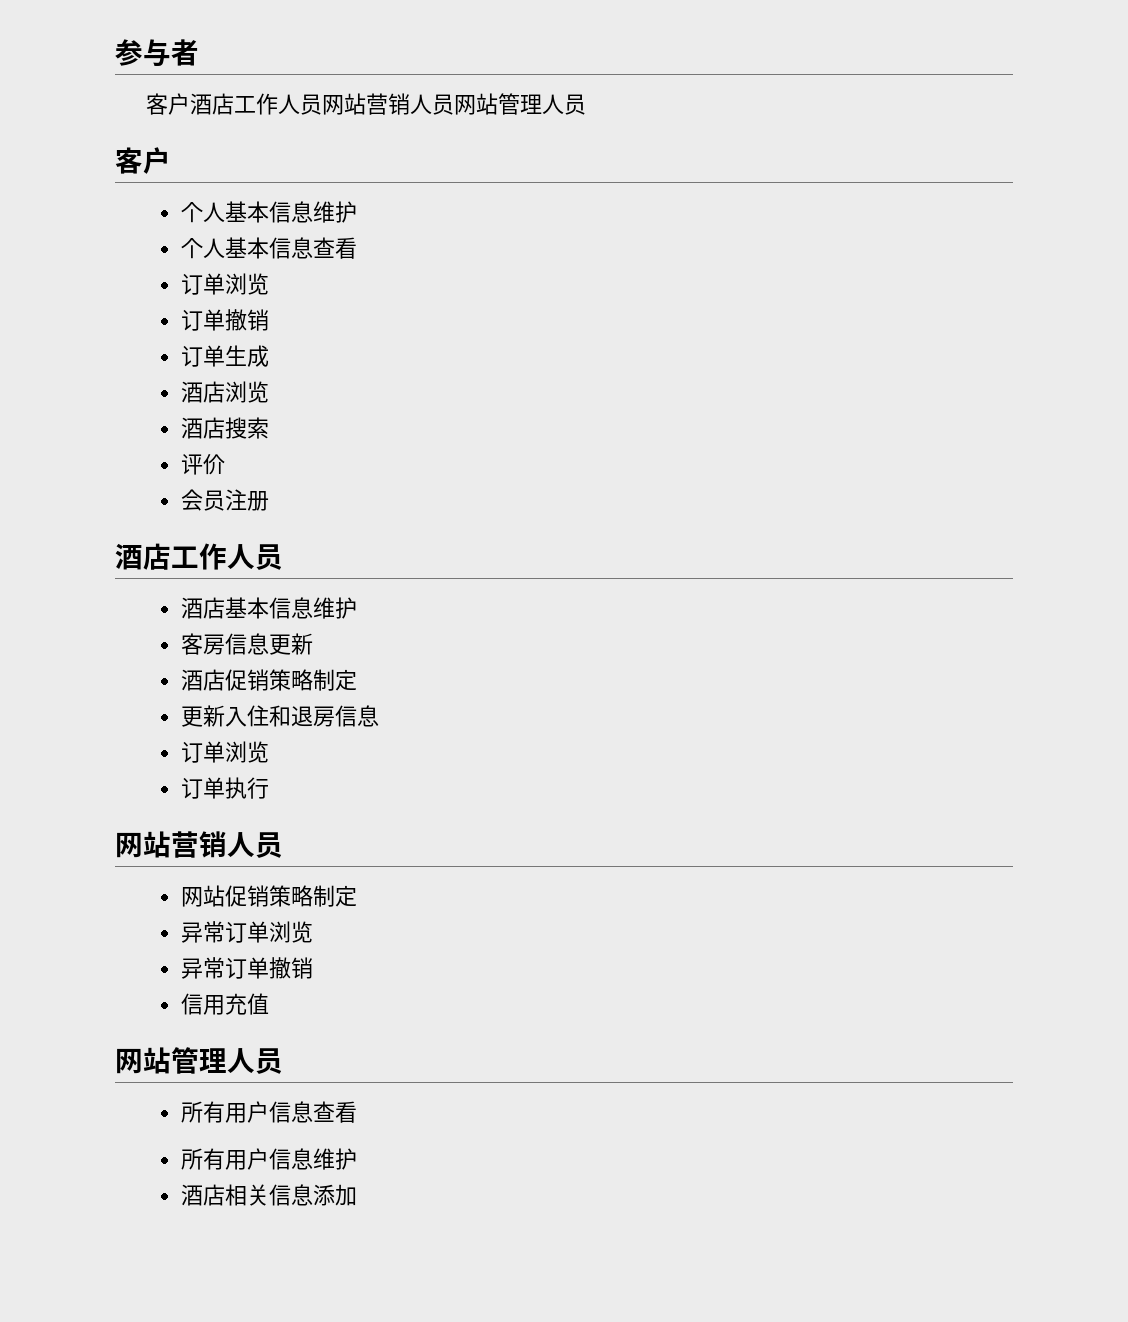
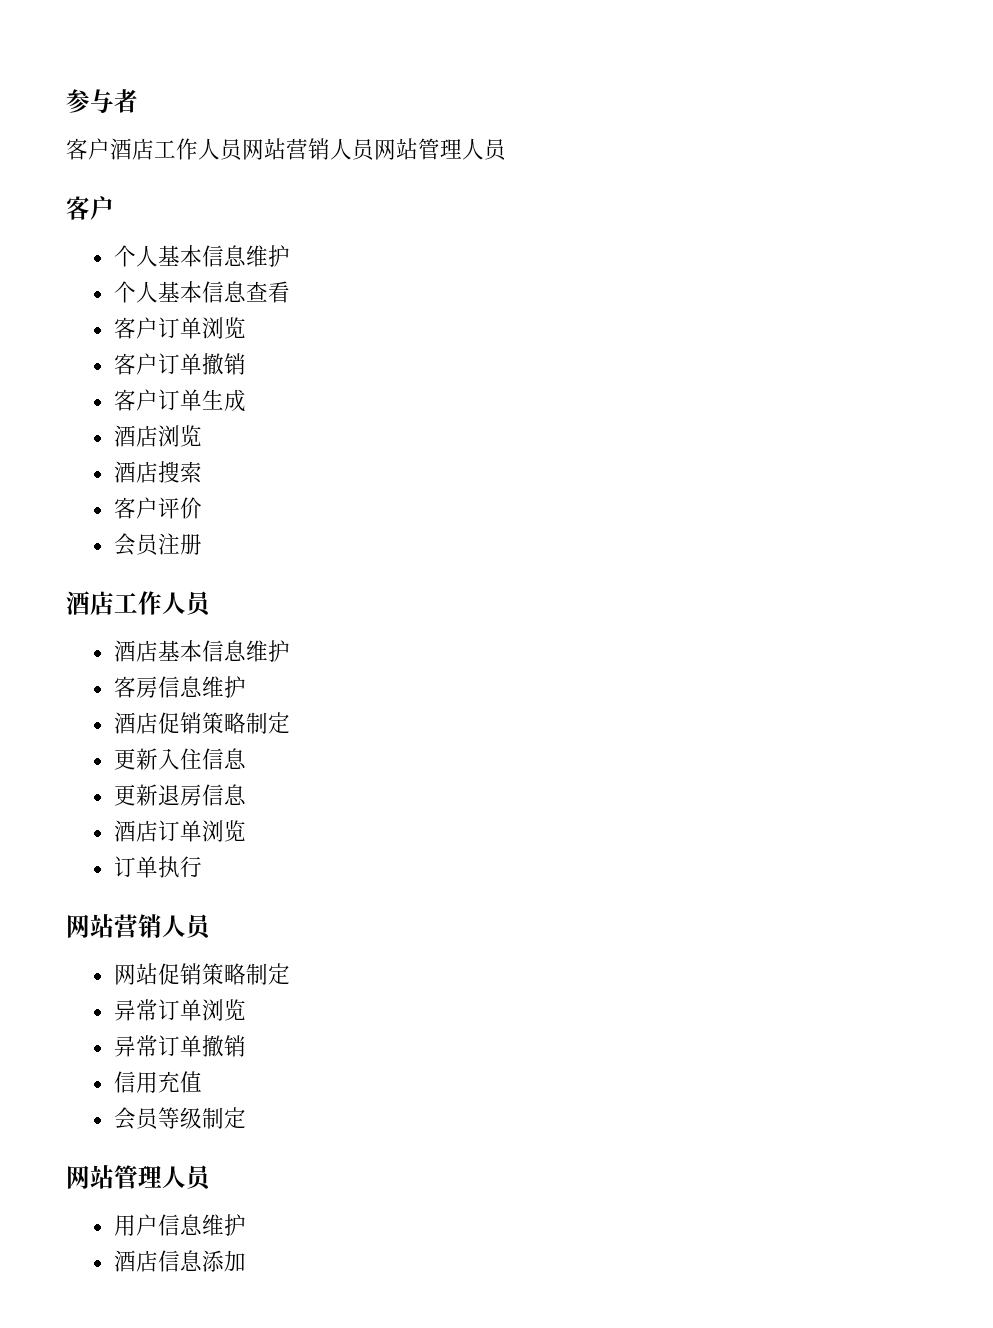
[181,273,270,295] [181,309,270,331] 订单浏览 // 订单撤销 // -> [113,317,246,339] [113,353,246,375] [113,389,158,411] 客户订单浏览 // 客户订单撤销 // 客户
(270, 428) none -> [113,497,158,519] 客户
[269,633,314,655] 更新 -> [201,676,246,698] 维护
[269,705,292,727] 和 -> [201,748,246,770] [113,784,158,806] 信息 // 更新
(380, 716) none -> [113,820,158,842] 酒店
[115,1047,283,1074] [181,1101,358,1123] [181,1148,226,1170] // 网站管理人员 // 所有用户信息查看 // 所有 -> [113,1107,246,1130] [66,1165,213,1191] // 会员等级制定 // 网站管理人员 //
[225,1184,270,1206] 相关 -> (158, 1261) none

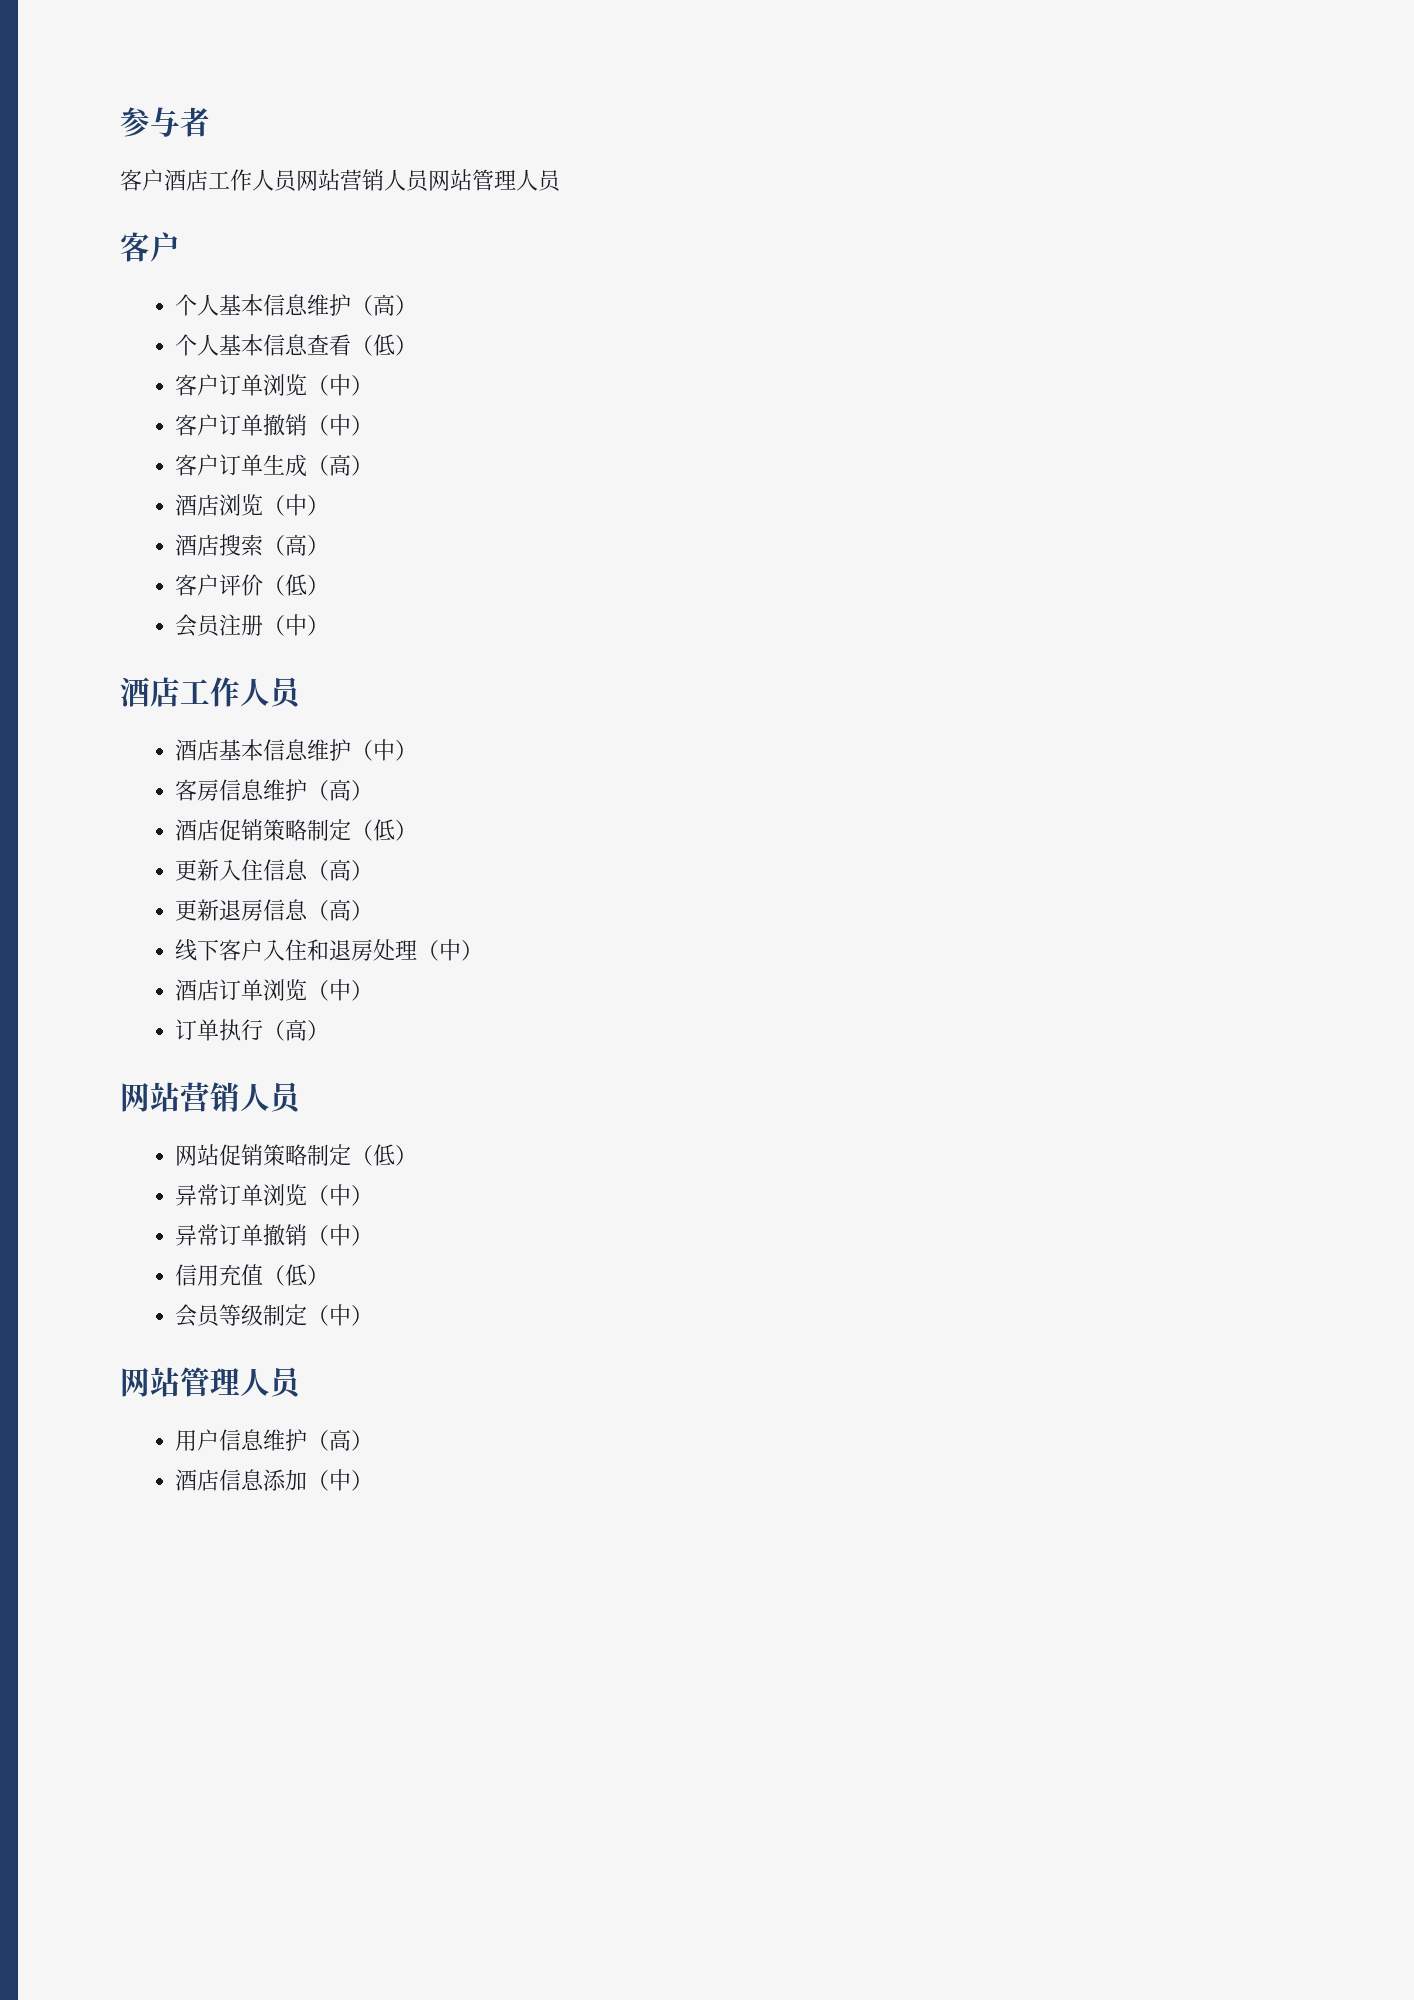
(290, 256) none -> [351,294,418,316] （高）
(290, 292) none -> [351,334,418,356] （低）
(246, 328) none -> [307,374,374,396] （中）
(246, 364) none -> [307,414,374,436] （中）
(246, 400) none -> [307,454,374,476] （高）
(202, 436) none -> [263,494,330,516] （中）
(202, 472) none -> [263,534,330,556] （高）
(202, 508) none -> [263,574,330,596] （低）
(202, 544) none -> [263,614,330,636] （中）
(290, 651) none -> [351,739,418,761] （中）
(246, 687) none -> [307,779,374,801] （高）
(290, 723) none -> [351,819,418,841] （低）
(246, 758) none -> [307,859,374,881] （高）
(246, 794) none -> [307,899,374,921] [175,939,484,961] （高） // 线下客户入住和退房处理（中）
(246, 831) none -> [307,979,374,1001] （中）
(202, 867) none -> [263,1019,330,1041] （高）
(290, 974) none -> [351,1144,418,1166] （低）
(246, 1010) none -> [307,1184,374,1206] （中）
(246, 1046) none -> [307,1224,374,1246] （中）
(202, 1082) none -> [263,1264,330,1286] （低）
(246, 1118) none -> [307,1304,374,1326] （中）
(246, 1225) none -> [307,1429,374,1451] （高）
(246, 1261) none -> [307,1469,374,1491] （中）

